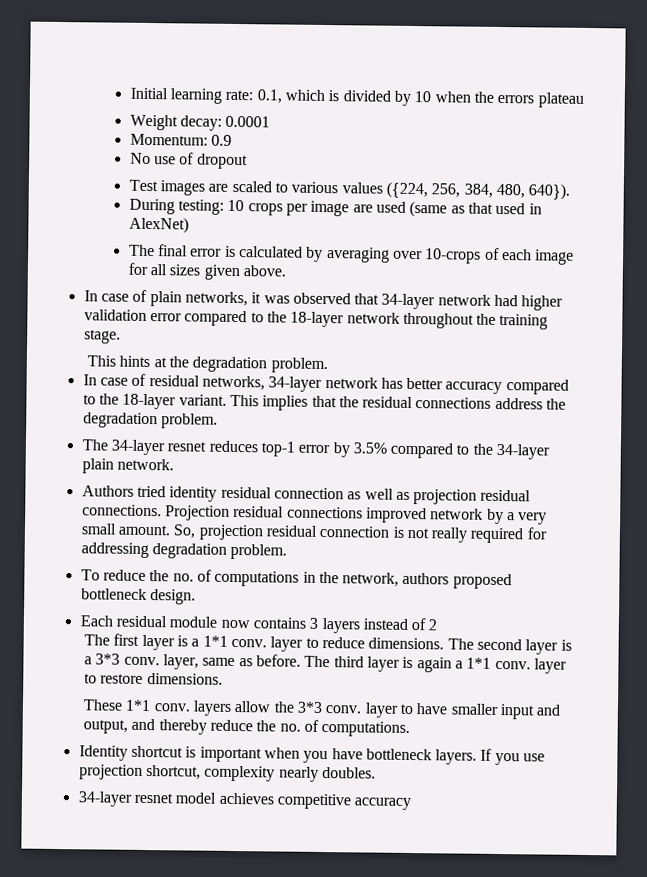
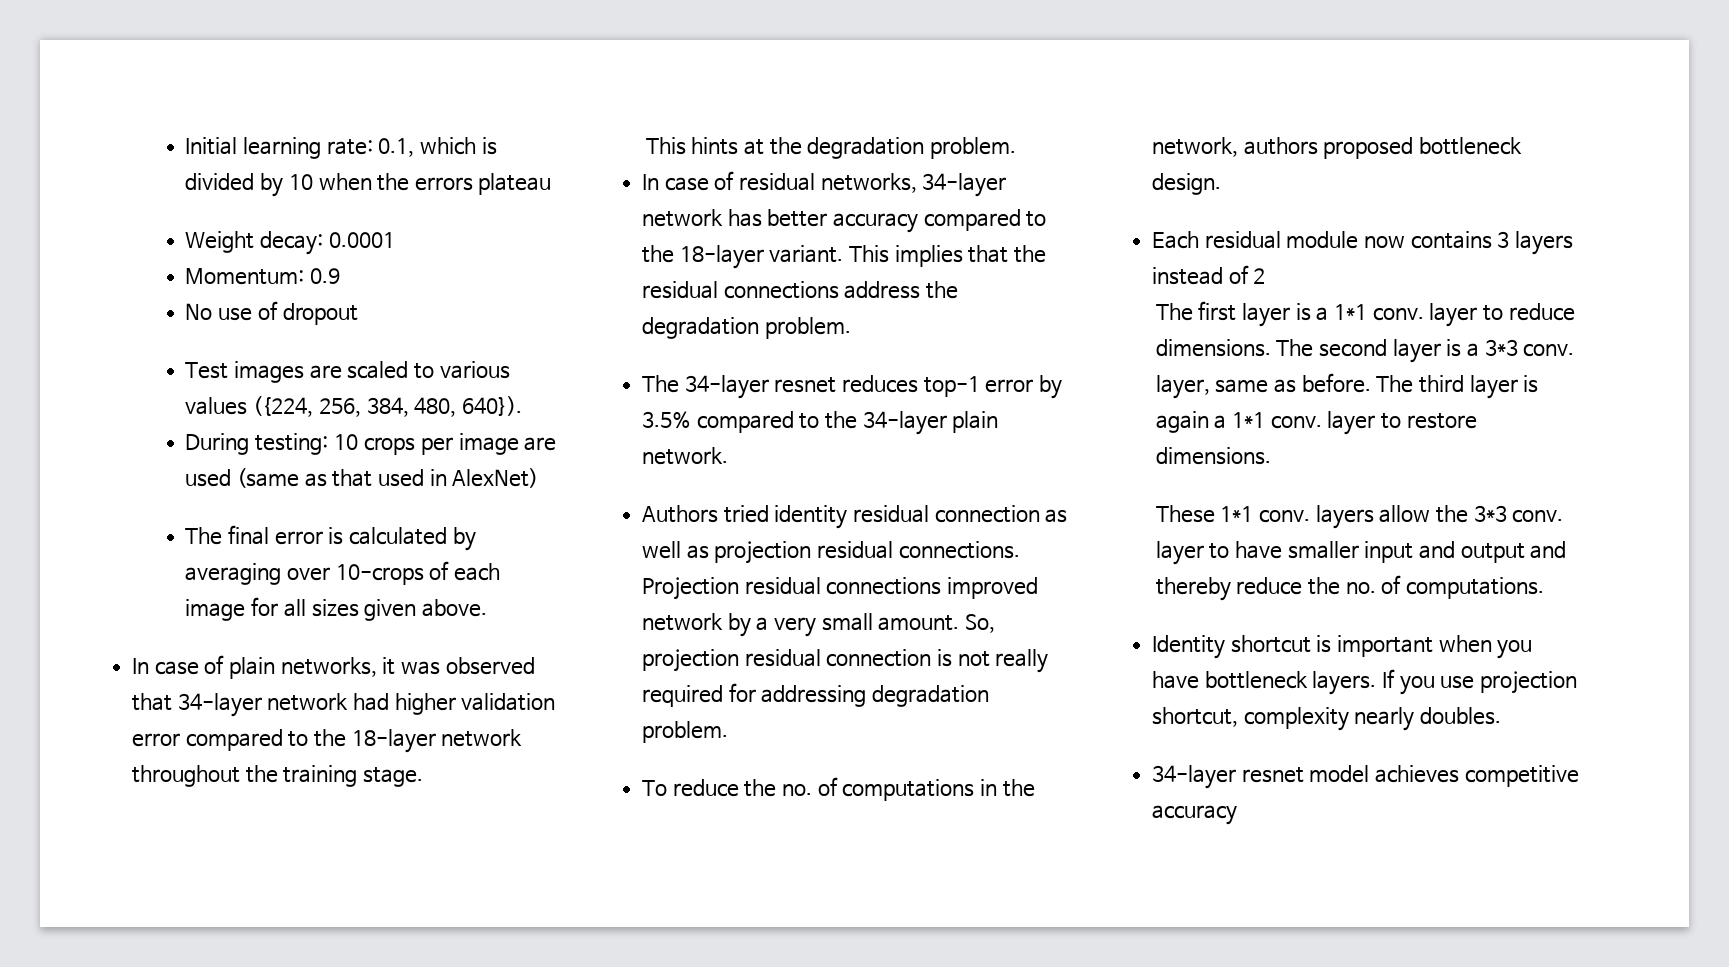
[83,719,129,734] output, -> [1460,543,1525,563] output

